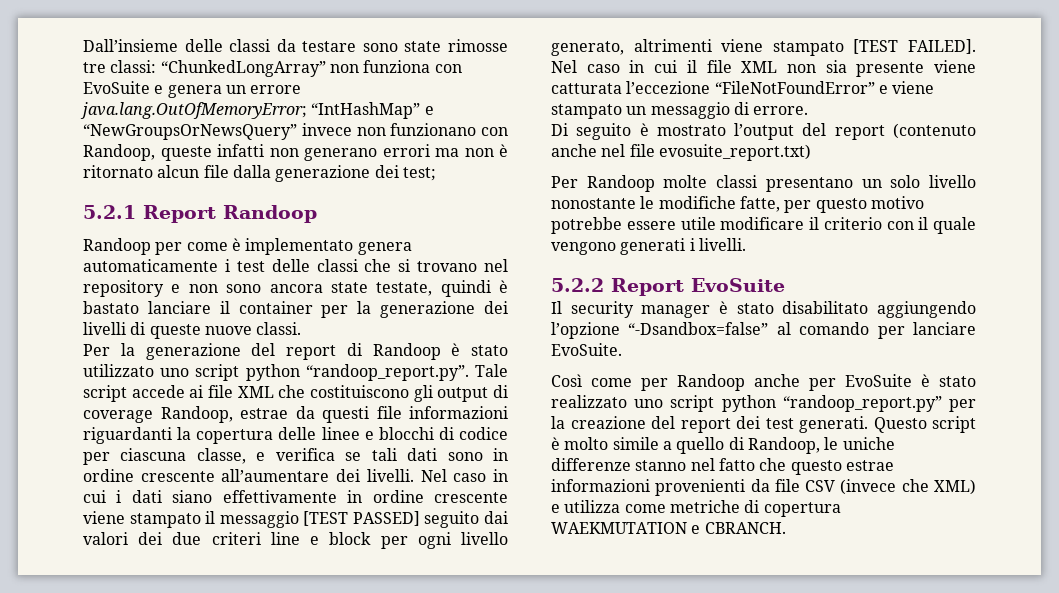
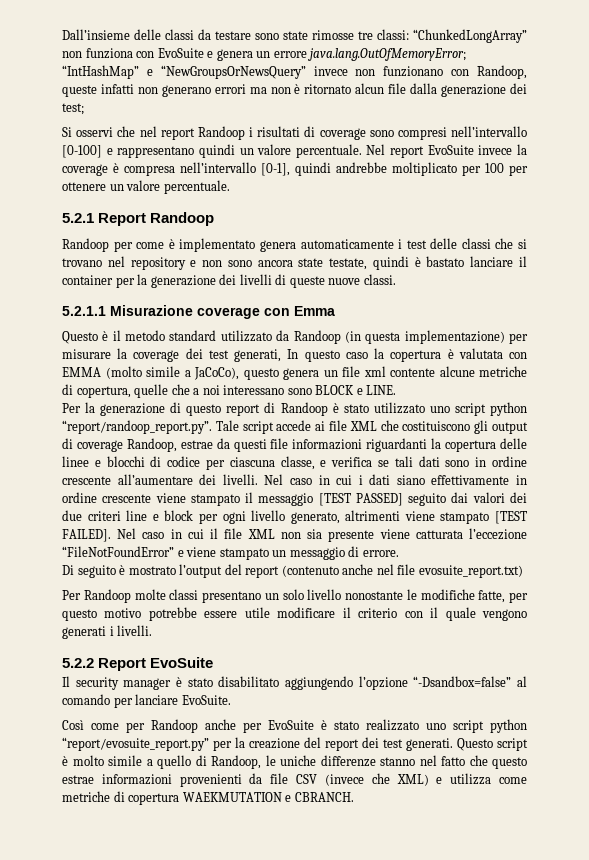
(436, 174) none -> [62,126,527,140] [62,144,527,158] [62,162,528,176] [62,180,230,194] // Si osservi che nel report Randoop i risultati di coverage sono compresi nell’intervallo [0-100] e rappresentano quindi un valore percentuale. Nel report EvoSuite invece la coverage è compresa nell’intervallo [0-1], quindi andrebbe moltiplicato per 100 per ottenere un valore percentuale.
(302, 328) none -> [62,305,335,319] [62,330,528,344] [62,348,527,362] [62,366,527,380] [62,384,397,398] // 5.2.1.1 Misurazione coverage con Emma // Questo è il metodo standard utilizzato da Randoop (in questa implementazione) per misurare la coverage dei test generati, In questo caso la copertura è valutata con EMMA (molto simile a JaCoCo), questo genera un file xml contente alcune metriche di copertura, quelle che a noi interessano sono BLOCK e LINE.
[251,343,276,356] del -> [170,402,222,416] di questo
[305,364,469,381] “randoop_report.py”. -> [62,420,212,434] “report/randoop_report.py”.
[782,395,942,412] “randoop_report.py” -> [62,737,209,751] “report/evosuite_report.py”

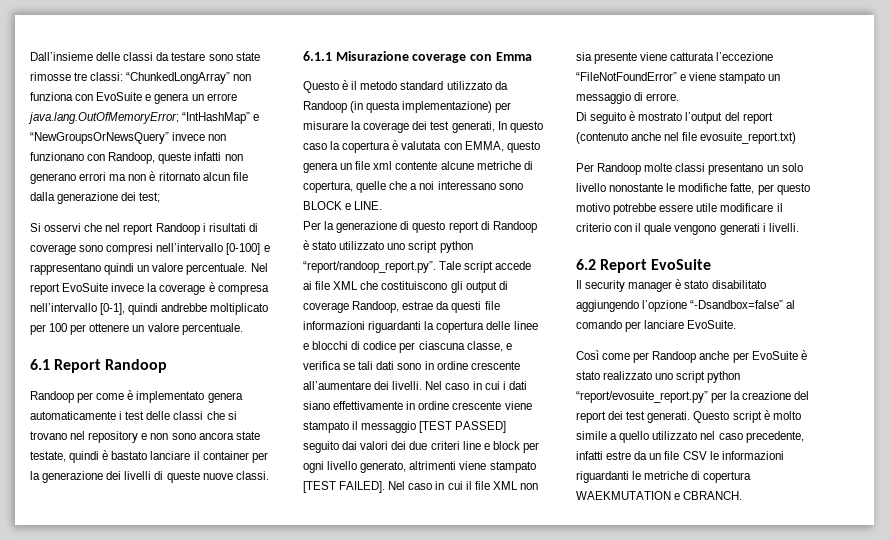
[62,213,94,223] 5.2.1 -> [30,359,50,370] 6.1
[62,306,106,316] 5.2.1.1 -> [303,51,332,61] 6.1.1
[62,366,239,380] EMMA (molto simile a JaCoCo), -> [464,141,504,152] EMMA,
[62,658,94,668] 5.2.2 -> [576,259,596,270] 6.2
[195,755,527,769] [62,773,527,787] di Randoop, le uniche differenze stanno nel fatto che questo estrae informazioni provenienti da file CSV (invece che XML) e utilizza come -> [652,431,804,443] [576,451,784,460] [576,471,642,483] utilizzato nel caso precedente, infatti estre da un file CSV le informazioni riguardanti le

